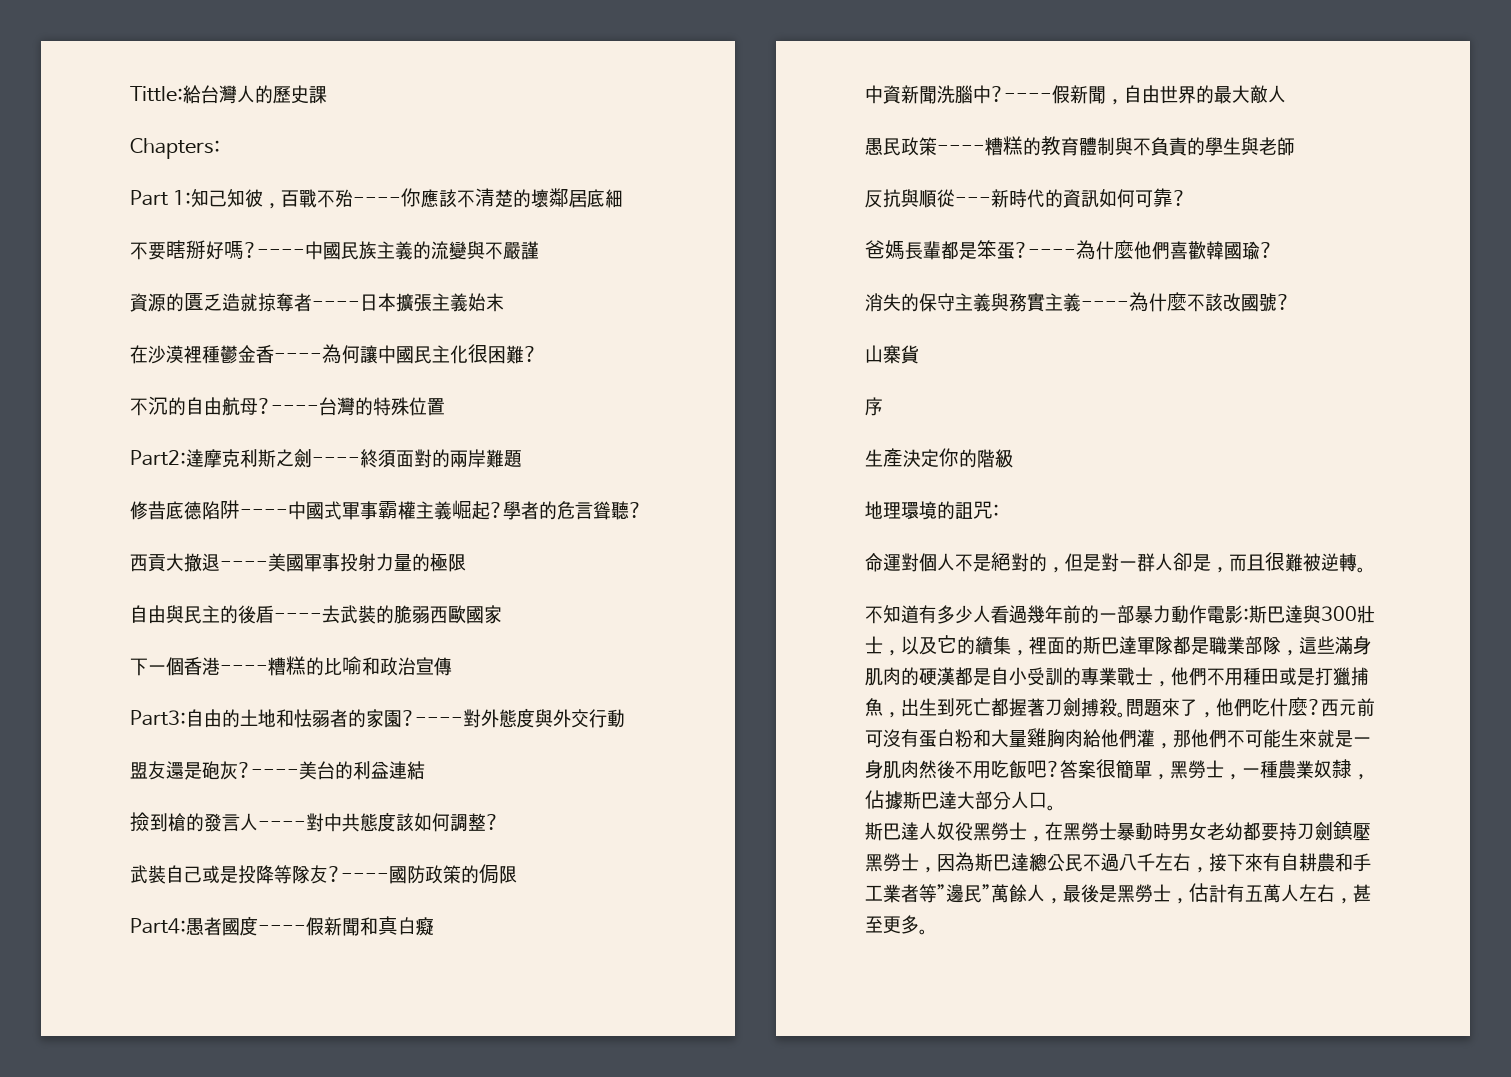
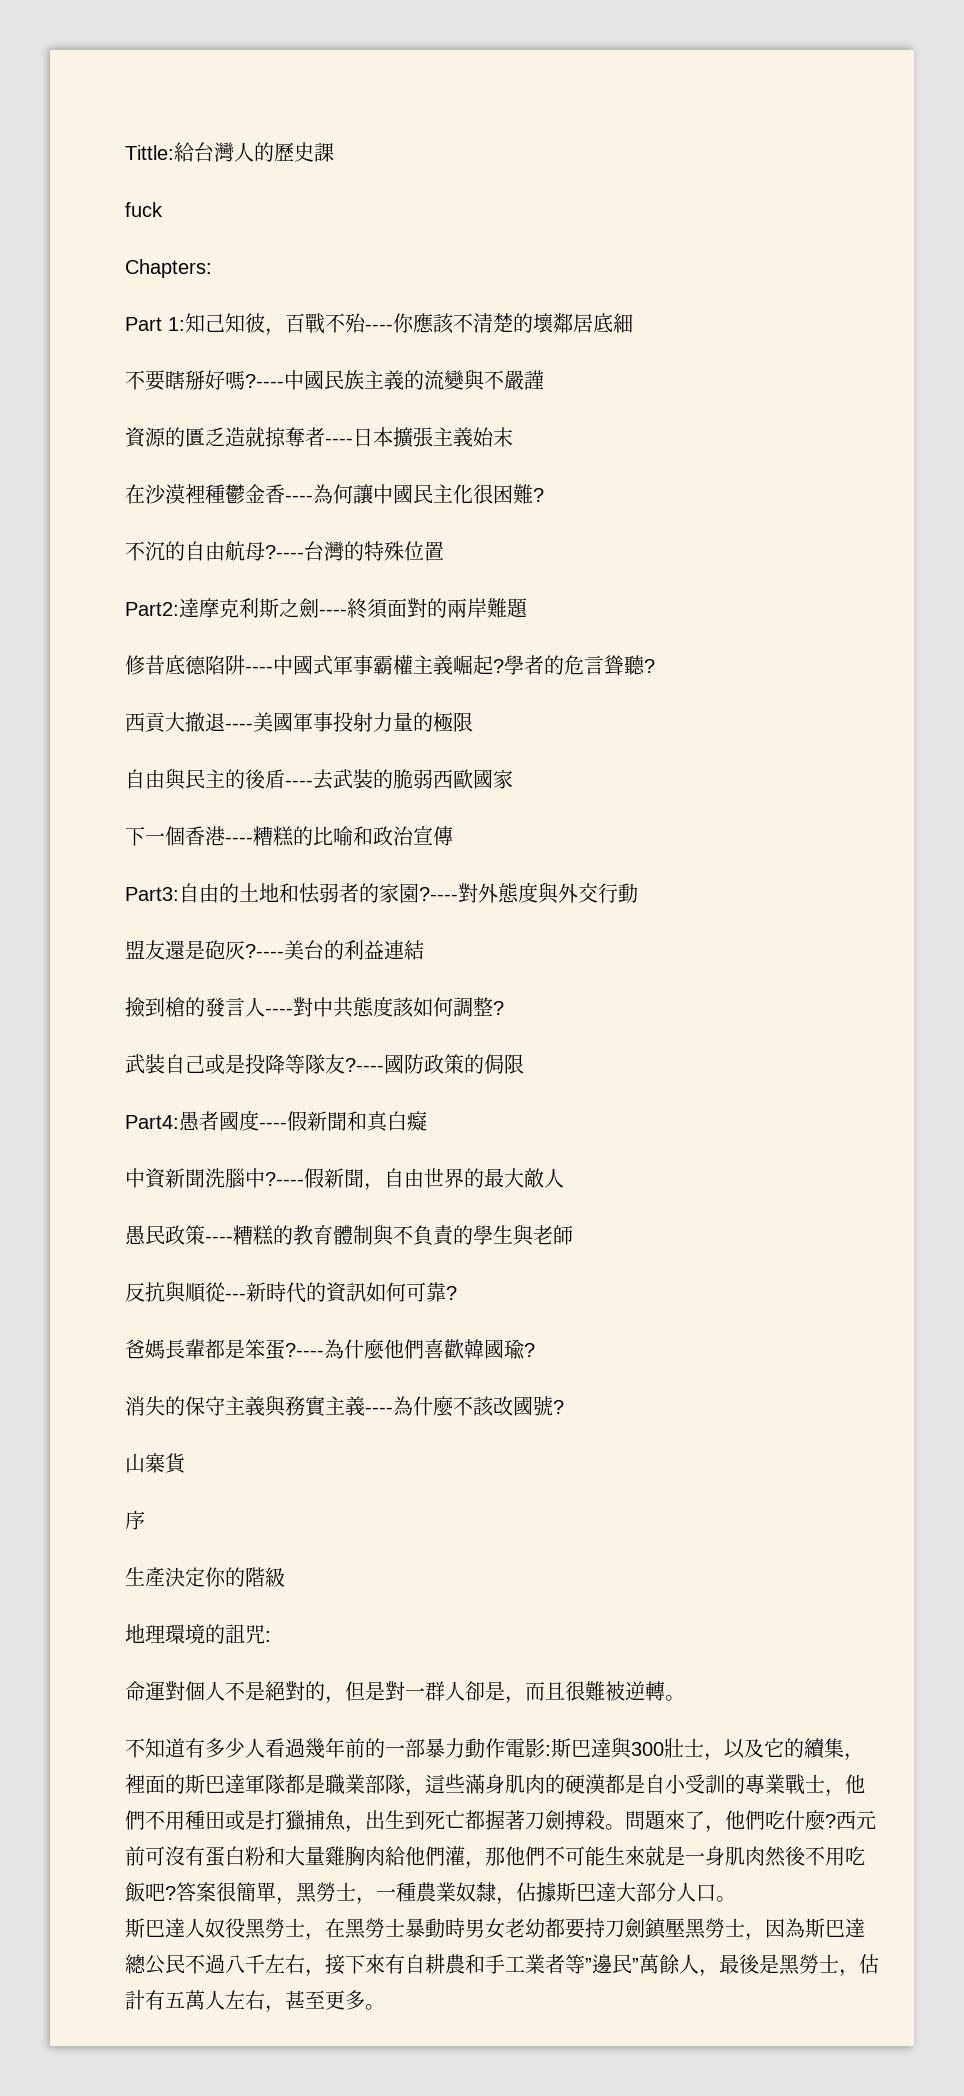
(327, 95) none -> [125,202,163,217] // fuck

